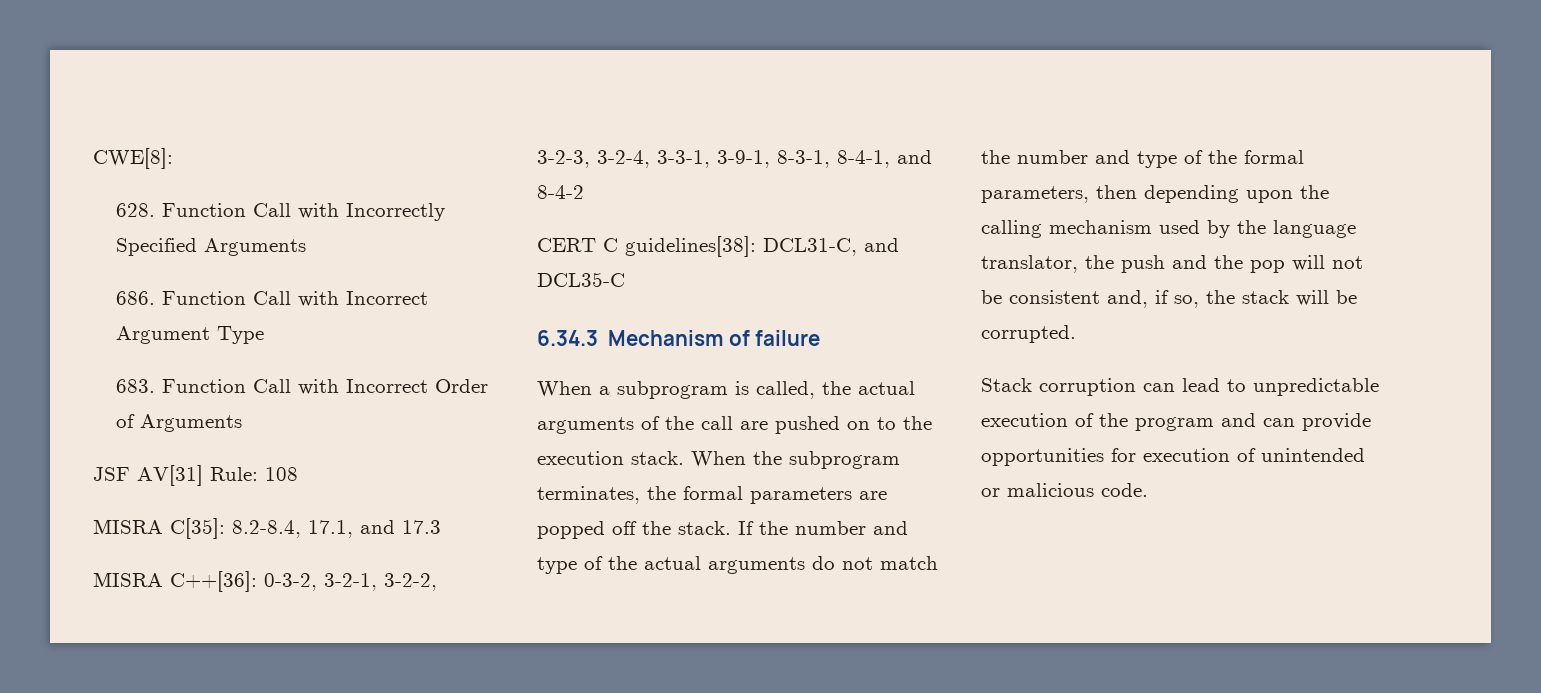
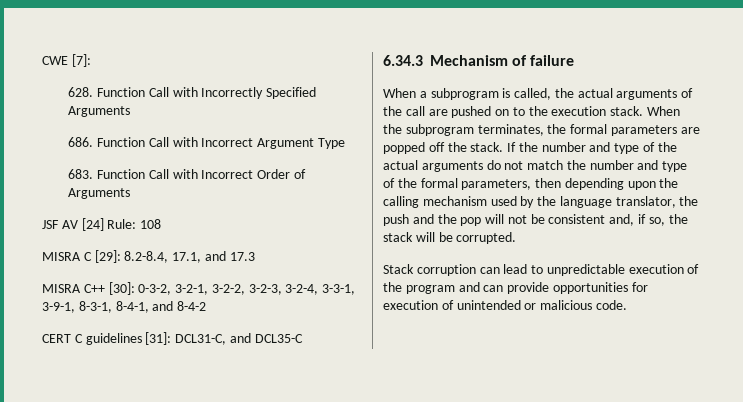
[93,148,173,169] CWE[8]: -> [42,54,91,67] CWE [7]:
[137,465,203,486] AV[31] -> [61,218,104,231] AV [24]
[170,518,225,539] C[35]: -> [83,250,121,263] C [29]:
[170,571,257,592] C++[36]: -> [83,282,135,295] C++ [30]:
[625,236,756,257] guidelines[38]: -> [85,332,172,345] guidelines [31]:

